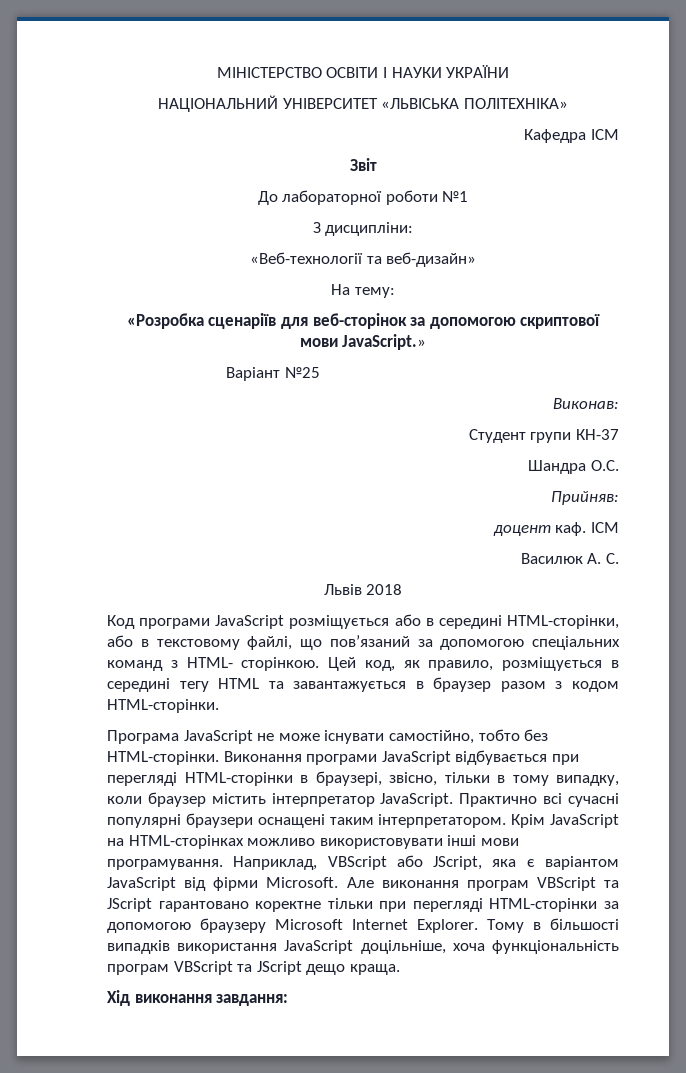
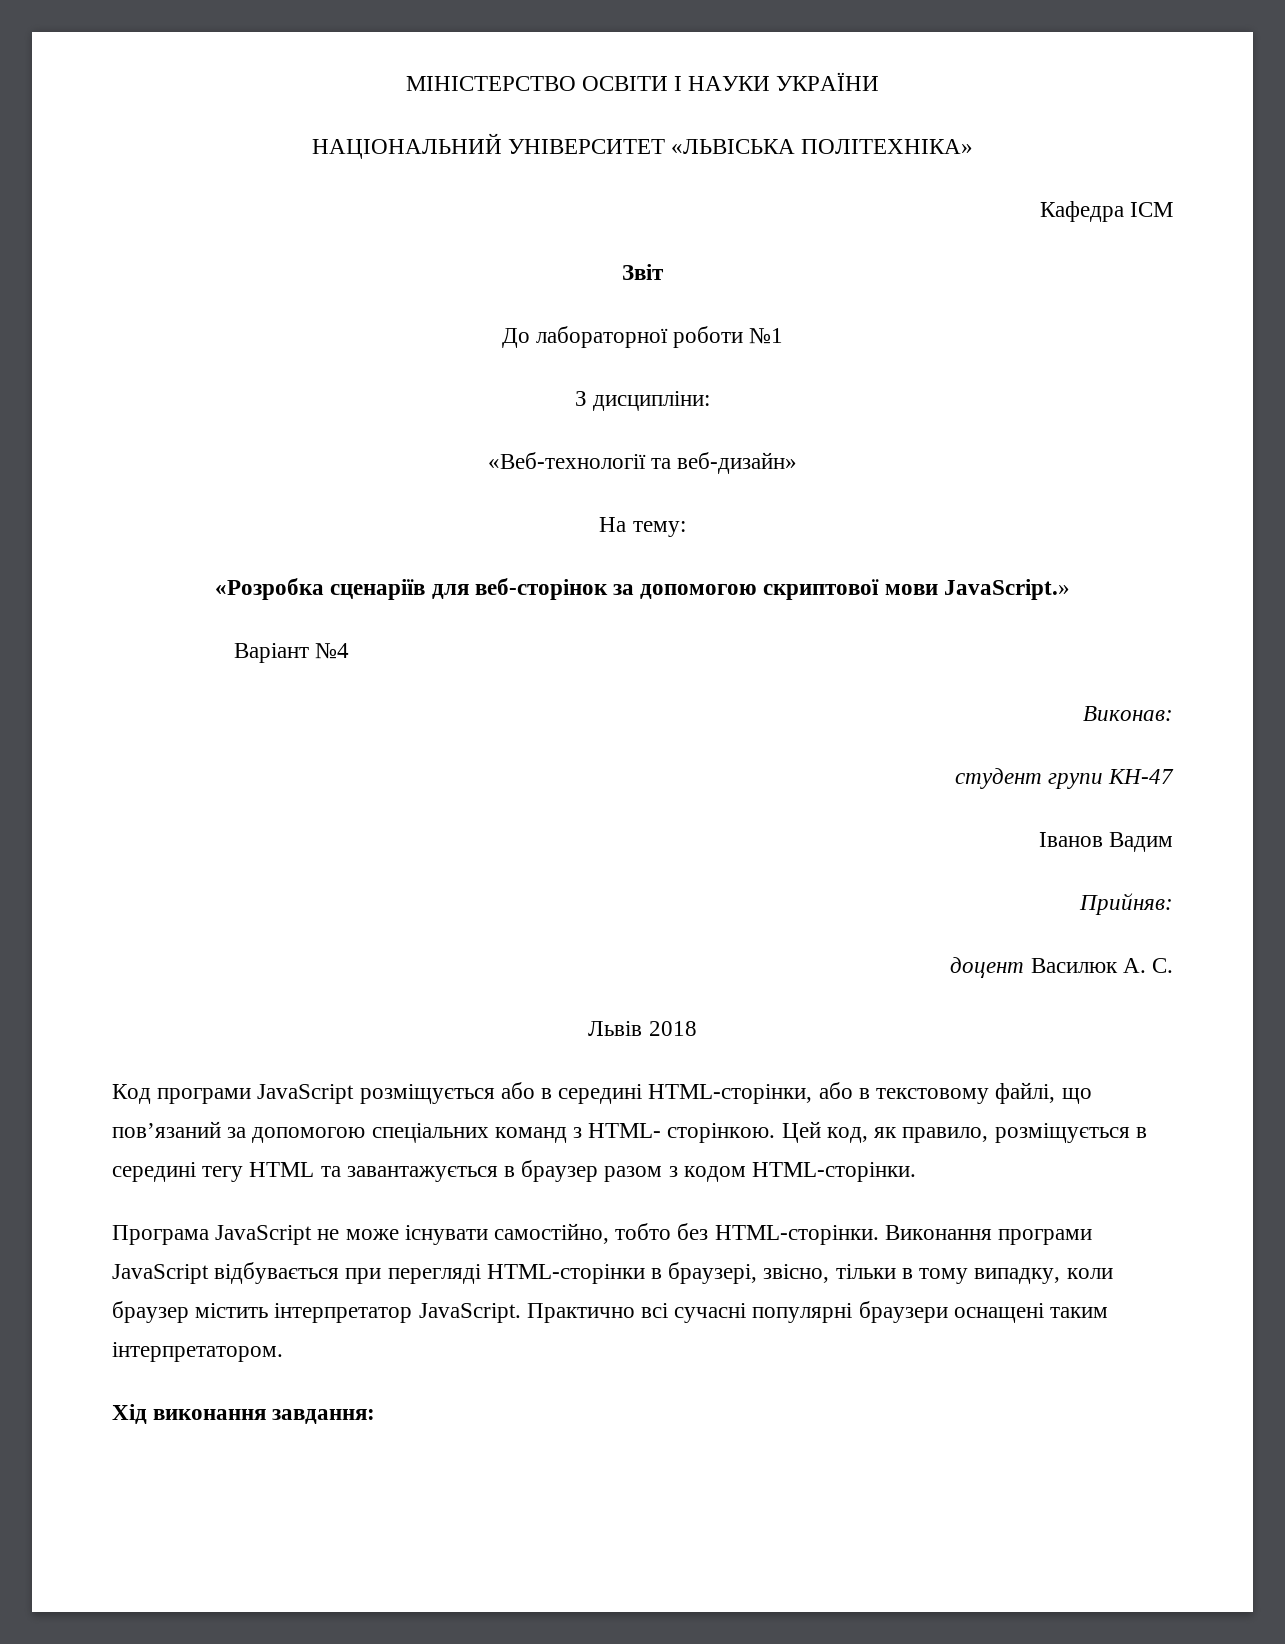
[284,367,320,378] №25 -> [314,643,349,659] №4
[468,429,619,443] [528,460,619,474] Студент групи КН-37 // Шандра О.С. -> [954,768,1174,789] [1038,832,1173,852] студент групи КН-47 // Іванов Вадим
[555,522,619,536] каф. ІСМ // -> (1025, 967) none
[511,814,619,828] [107,835,519,849] [107,855,619,870] [107,877,619,891] [107,898,619,912] [107,918,619,933] [107,940,619,954] [107,961,400,975] Крім JavaScript на HTML-сторінках можливо використовувати інші мови програмування. Наприклад, VBScript або JScript, яка є варіантом JavaScript від фірми Microsoft. Але виконання програм VBScript та JScript гарантовано коректне тільки при перегляді HTML-сторінки за допомогою браузеру Microsoft Internet Explorer. Тому в більшості випадків використання JavaScript доцільніше, хоча функціональність програм VBScript та JScript дещо краща. -> (283, 1352) none

